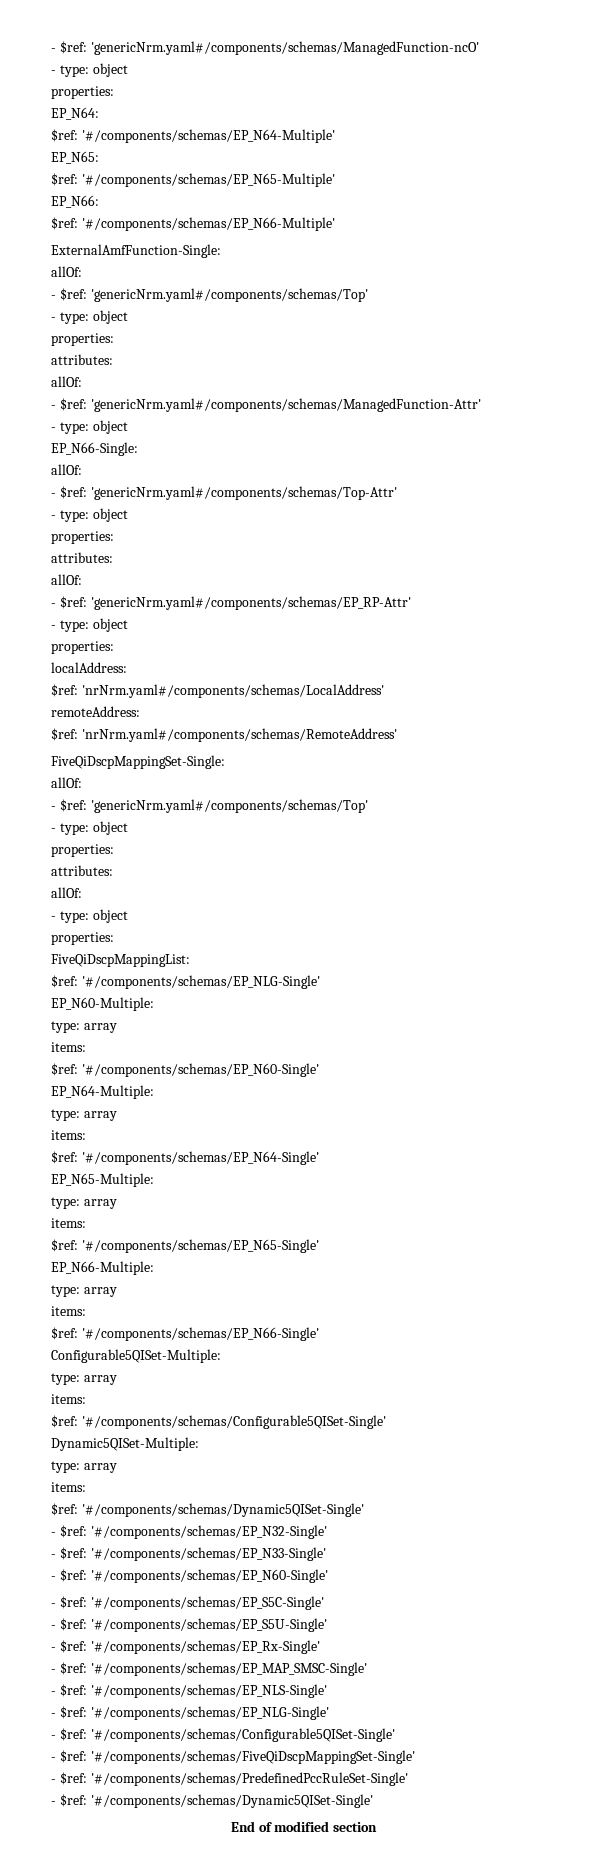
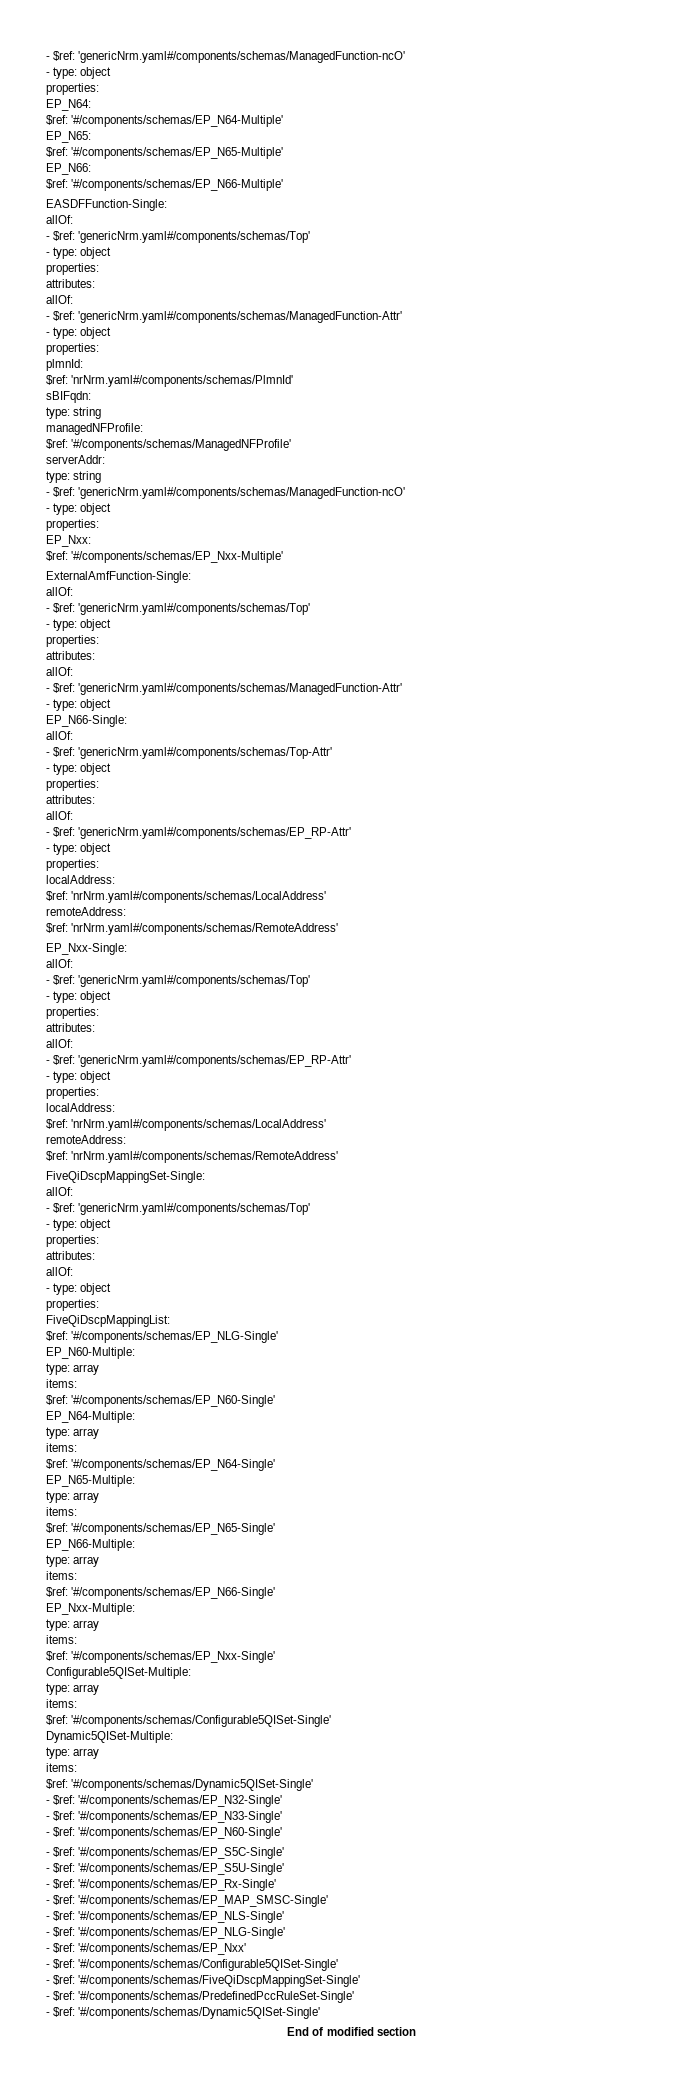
(335, 224) none -> [46,199,167,211] [46,215,73,224] [46,231,311,243] [46,247,112,259] [46,263,99,275] [46,279,95,288] [46,295,73,304] [46,311,403,323] [46,327,112,339] [46,343,99,355] [46,359,83,371] [46,375,294,387] [46,391,91,403] [46,407,102,419] [46,423,143,435] [46,439,292,451] [46,455,105,464] [46,471,102,483] [46,487,406,499] [46,503,112,515] [46,519,99,531] [46,535,91,547] [46,551,284,563] // EASDFFunction-Single: // allOf: // - $ref: 'genericNrm.yaml#/components/schemas/Top' // - type: object // properties: // attributes: // allOf: // - $ref: 'genericNrm.yaml#/components/schemas/ManagedFunction-Attr' // - type: object // properties: // plmnId: // $ref: 'nrNrm.yaml#/components/schemas/PlmnId' // sBIFqdn: // type: string // managedNFProfile: // $ref: '#/components/schemas/ManagedNFProfile' // serverAddr: // type: string // - $ref: 'genericNrm.yaml#/components/schemas/ManagedFunction-ncO' // - type: object // properties: // EP_Nxx: // $ref: '#/components/schemas/EP_Nxx-Multiple'
(397, 735) none -> [46,943,127,955] [46,959,73,968] [46,975,311,987] [46,991,112,1003] [46,1007,99,1019] [46,1023,95,1032] [46,1039,73,1048] [46,1055,352,1067] [46,1071,112,1083] [46,1087,99,1099] [46,1103,115,1112] [46,1119,327,1131] [46,1135,126,1144] [46,1151,339,1163] // EP_Nxx-Single: // allOf: // - $ref: 'genericNrm.yaml#/components/schemas/Top' // - type: object // properties: // attributes: // allOf: // - $ref: 'genericNrm.yaml#/components/schemas/EP_RP-Attr' // - type: object // properties: // localAddress: // $ref: 'nrNrm.yaml#/components/schemas/LocalAddress' // remoteAddress: // $ref: 'nrNrm.yaml#/components/schemas/RemoteAddress'
(319, 1334) none -> [46,1603,135,1615] [46,1619,100,1631] [46,1635,77,1644] [46,1651,276,1663] // EP_Nxx-Multiple: // type: array // items: // $ref: '#/components/schemas/EP_Nxx-Single'
(329, 1713) none -> [46,1943,247,1955] // - $ref: '#/components/schemas/EP_Nxx'

